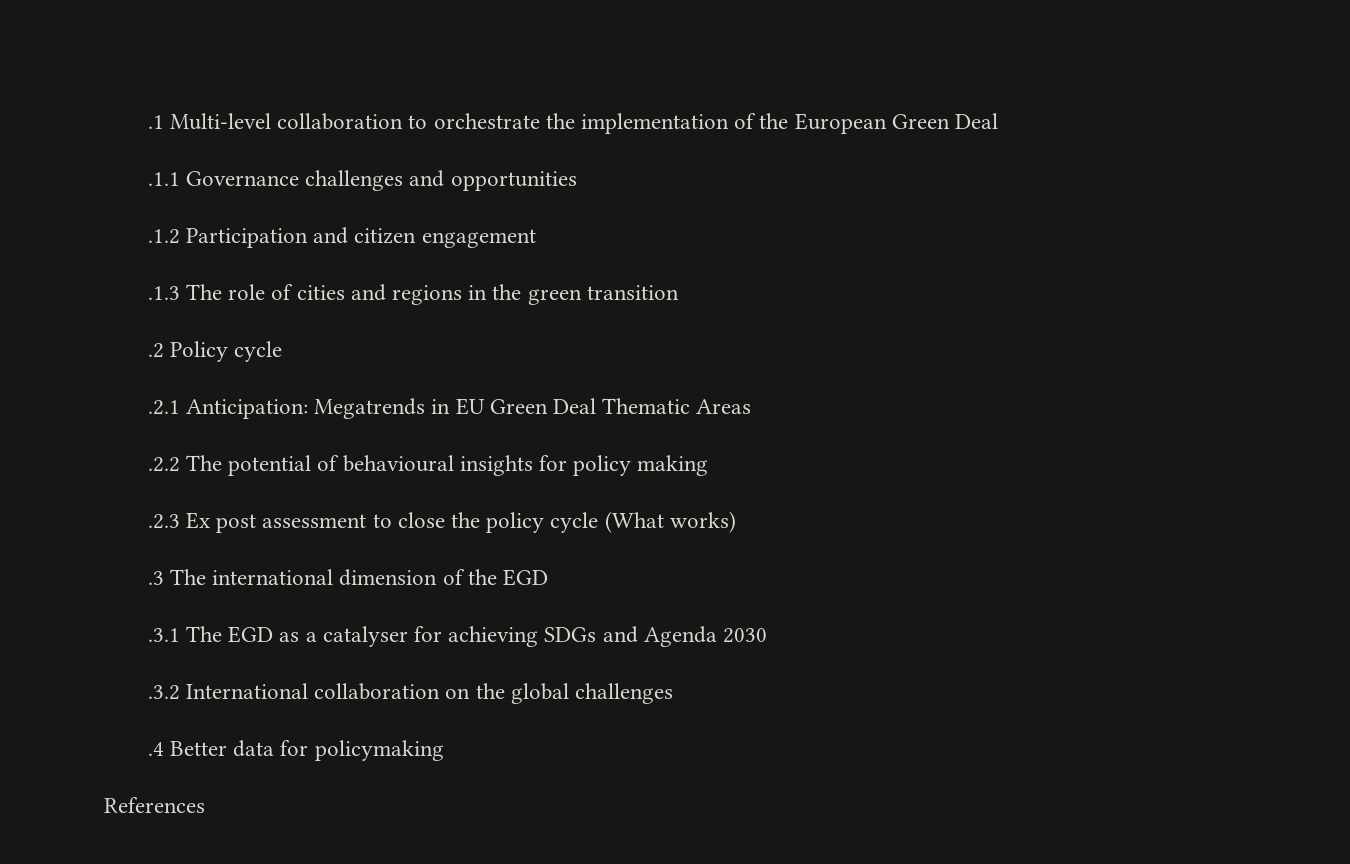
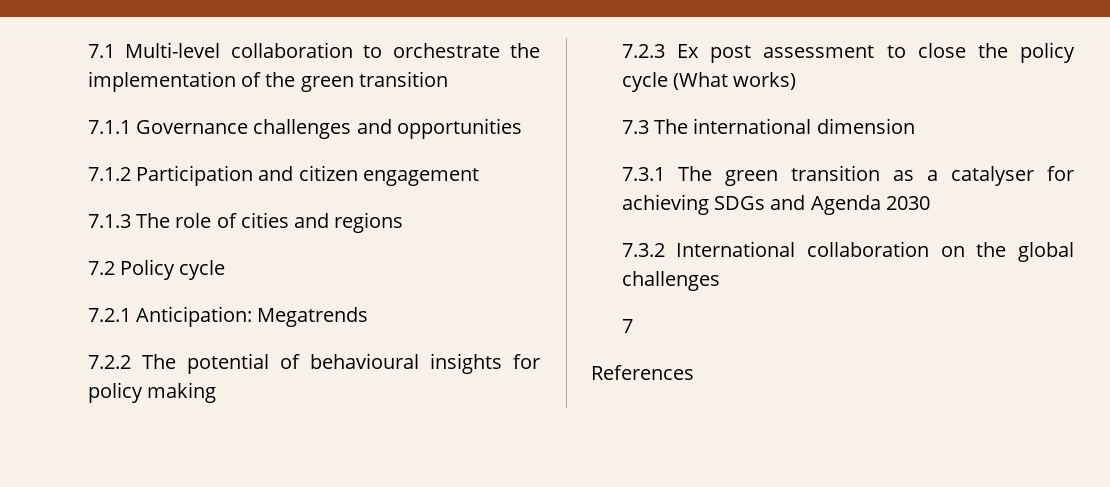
[147,115,164,129] .1 -> [87,44,115,58] 7.1
[794,113,998,134] [147,172,180,186] European Green Deal // .1.1 -> [300,71,448,92] [87,120,131,134] green transition // 7.1.1
[147,229,180,244] .1.2 -> [87,167,131,181] 7.1.2
[147,286,180,300] .1.3 -> [87,214,131,228] 7.1.3
[468,284,679,305] [147,343,164,358] in the green transition // .2 -> [87,261,115,275] // 7.2
[147,400,180,415] .2.1 -> [87,308,131,322] 7.2.1
[431,398,752,415] [147,457,180,472] in EU Green Deal Thematic Areas // .2.2 -> [87,355,131,369] // 7.2.2
[147,514,180,529] .2.3 -> [621,44,665,58] 7.2.3
[147,571,164,585] .3 -> [621,120,649,134] 7.3
[442,569,548,586] [147,626,274,643] of the EGD // .3.1 The EGD -> [621,165,880,186] // 7.3.1 The green transition
[147,685,180,700] .3.2 -> [621,243,665,257] 7.3.2
[147,740,444,761] .4 Better data for policymaking -> [621,319,633,333] 7

